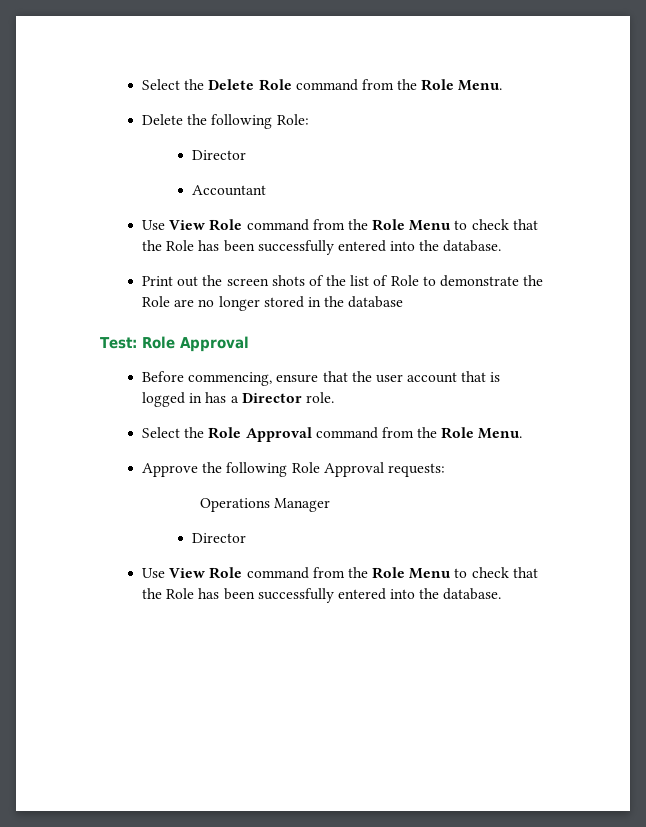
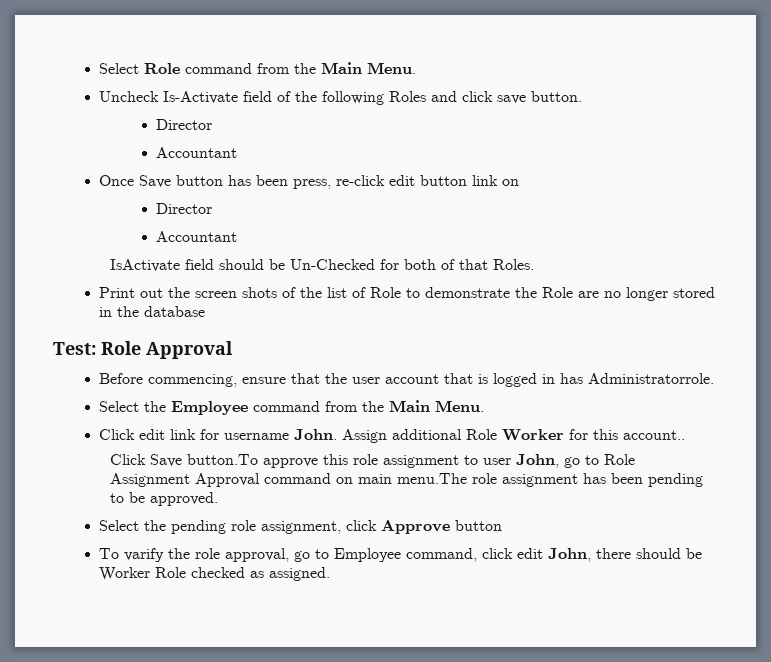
[141,79,503,91] [141,114,309,129] [191,150,246,160] [191,185,266,196] [141,219,538,231] [141,240,502,255] Select the Delete Role command from the Role Menu. // Delete the following Role: // Director // Accountant // Use View Role command from the Role Menu to check that the Role has been successfully entered into the database. -> [99,62,417,74] [99,91,583,105] [156,119,213,130] [156,147,238,158] [99,175,520,189] [156,203,213,214] [156,231,238,242] [110,259,535,272] Select Role command from the Main Menu. // Uncheck Is-Activate field of the following Roles and click save button. // Director // Accountant // Once Save button has been press, re-click edit button link on // Director // Accountant // IsActivate field should be Un-Checked for both of that Roles.
[230,392,334,403] [141,427,523,442] [141,462,445,477] [199,498,330,512] [191,533,246,543] [141,567,538,579] [141,588,502,603] a Director role. // Select the Role Approval command from the Role Menu. // Approve the following Role Approval requests: // Operations Manager // Director // Use View Role command from the Role Menu to check that the Role has been successfully entered into the database. -> [588,373,715,384] [99,400,485,415] [99,429,686,443] [110,454,636,468] [110,473,704,487] [110,492,219,506] [99,520,503,534] [99,548,703,562] [99,567,331,581] Administratorrole. // Select the Employee command from the Main Menu. // Click edit link for username John. Assign additional Role Worker for this account.. // Click Save button.To approve this role assignment to user John, go to Role Assignment Approval command on main menu.The role assignment has been pending to be approved. // Select the pending role assignment, click Approve button // To varify the role approval, go to Employee command, click edit John, there should be Worker Role checked as assigned.

